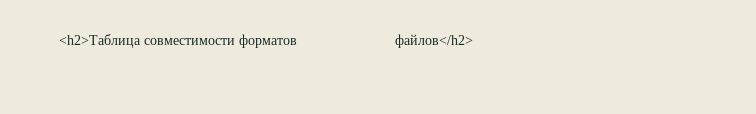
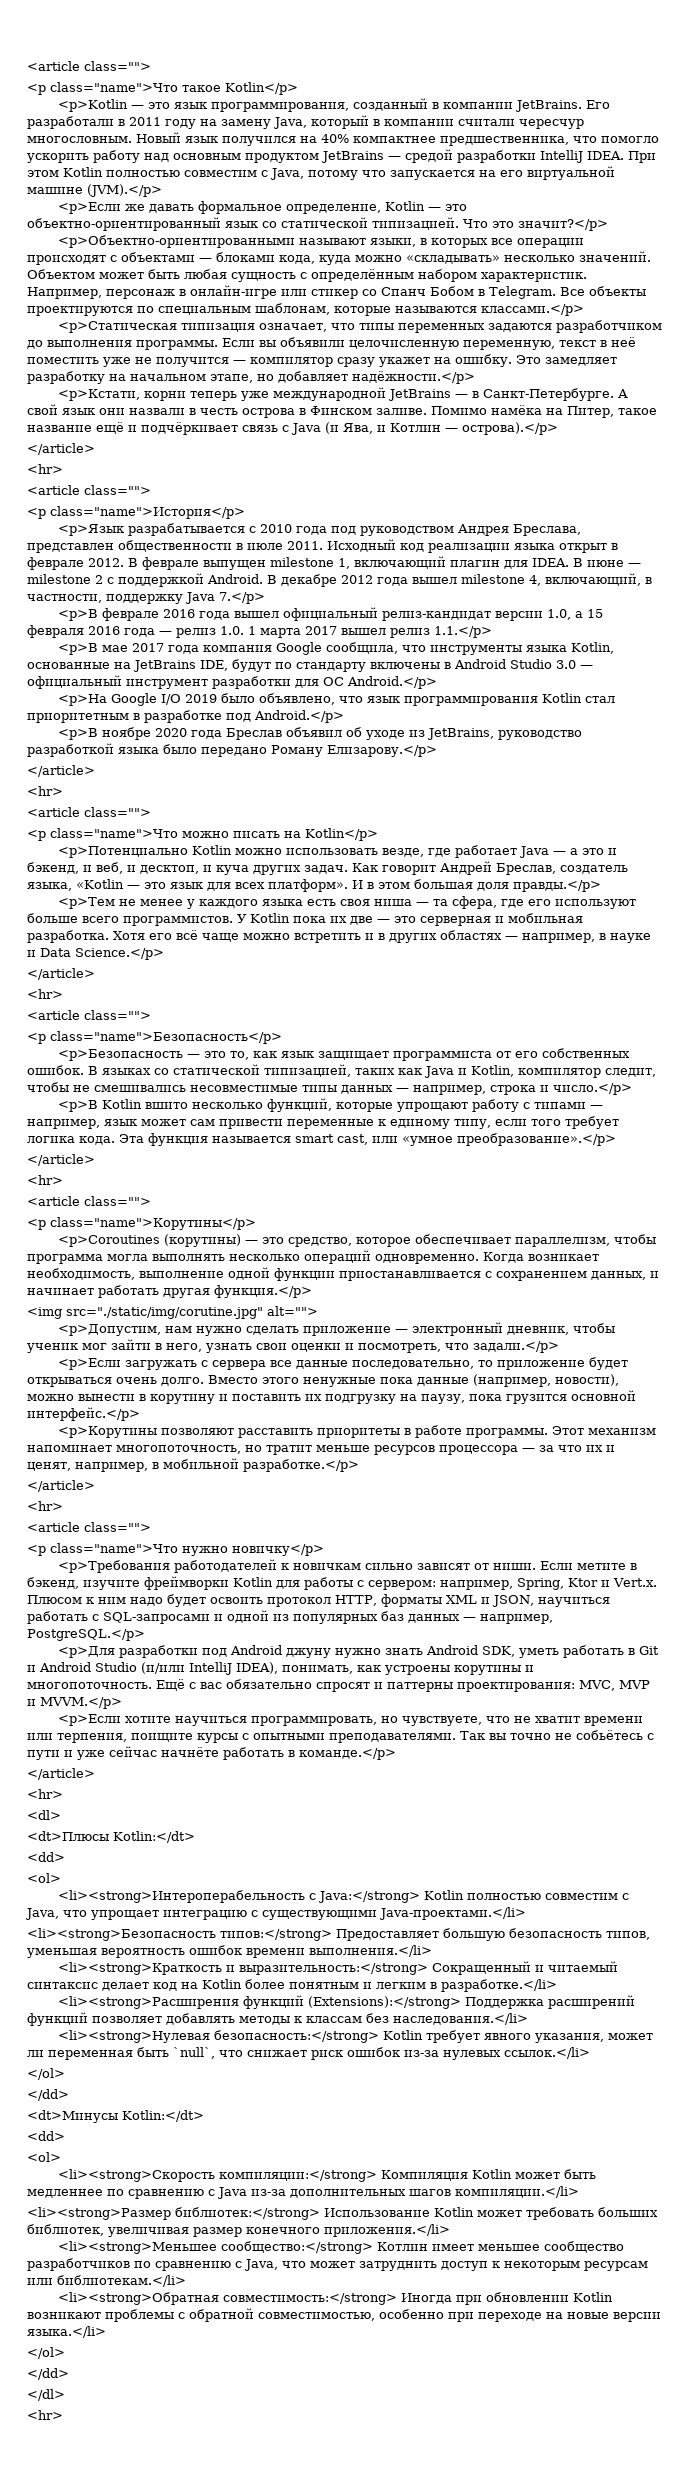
[59,34,473,48] <h2>Таблица совместимости форматов файлов</h2> -> [27,61,151,71] [27,82,298,95] [57,98,610,112] [27,115,584,129] [27,132,659,146] [27,149,656,163] [27,166,615,180] [27,184,162,197] [57,201,467,214] [27,217,608,231] [57,235,584,248] [27,251,651,265] [27,269,587,282] [27,285,646,299] [27,303,584,316] [57,320,662,333] [27,337,636,350] [27,354,617,367] [27,371,475,384] [57,387,628,401] [27,404,657,418] [27,422,558,435] [27,443,95,455] [27,464,63,474] [27,485,151,495] [27,506,245,519] [57,523,581,536] [27,539,618,553] [27,556,641,570] [27,573,652,587] [27,592,265,604] [57,607,603,621] [27,625,492,638] [57,642,614,655] [27,659,593,672] [27,675,437,689] [57,693,615,706] [27,710,344,723] [57,727,582,740] [27,743,437,757] [27,765,95,777] [27,786,63,796] [27,807,151,817] [27,828,378,841] [57,845,617,858] [27,861,628,875] [27,879,601,892] [57,896,636,909] [27,913,583,926] [27,930,651,943] [27,948,164,960] [27,968,95,980] [27,989,63,999] [27,1010,151,1020] [27,1031,282,1044] [57,1048,630,1061] [27,1064,656,1078] [27,1082,632,1095] [57,1098,603,1112] [27,1116,619,1129] [27,1133,616,1146] [27,1154,95,1166] [27,1175,63,1185] [27,1196,151,1206] [27,1217,256,1230] [57,1234,656,1247] [27,1250,599,1264] [27,1267,659,1281] [27,1285,312,1298] [27,1306,318,1319] [57,1322,615,1336] [27,1339,559,1353] [57,1357,628,1370] [27,1374,619,1387] [27,1390,636,1404] [27,1407,140,1421] [57,1425,656,1438] [27,1445,615,1455] [27,1458,359,1472] [27,1480,95,1492] [27,1501,63,1511] [27,1522,151,1532] [27,1543,324,1556] [57,1559,637,1573] [27,1576,657,1590] [27,1594,610,1607] [27,1610,553,1624] [27,1629,145,1641] [57,1645,659,1658] [27,1662,534,1675] [27,1679,650,1692] [27,1697,122,1709] [57,1714,643,1726] [27,1730,654,1743] [27,1746,396,1760] [27,1768,95,1780] [27,1789,63,1799] [27,1810,61,1820] [27,1831,195,1843] [27,1852,65,1862] [27,1873,61,1883] [57,1890,629,1903] [25,1907,526,1920] [27,1928,650,1941] [27,1945,432,1958] [57,1961,618,1975] [27,1979,557,1992] [57,1995,635,2009] [27,2012,528,2026] [57,2030,653,2043] [27,2047,590,2060] [27,2068,65,2080] [27,2089,69,2101] [27,2110,204,2123] [27,2131,65,2141] [27,2152,61,2162] [57,2169,596,2182] [27,2186,579,2199] [27,2207,658,2220] [27,2224,450,2237] [57,2241,624,2254] [27,2258,648,2271] [27,2275,186,2287] [57,2292,613,2305] [27,2308,661,2322] [27,2326,106,2338] [27,2347,65,2359] [27,2368,69,2380] [27,2389,65,2401] [27,2410,63,2420] <article class=""> // <p class="name">Что такое Kotlin</p> // <p>Kotlin — это язык программирования, созданный в компании JetBrains. Его разработали в 2011 году на замену Java, который в компании считали чересчур многословным. Новый язык получился на 40% компактнее предшественника, что помогло ускорить работу над основным продуктом JetBrains — средой разработки IntelliJ IDEA. При этом Kotlin полностью совместим с Java, потому что запускается на его виртуальной машине (JVM).</p> // <p>Если же давать формальное определение, Kotlin — это объектно-ориентированный язык со статической типизацией. Что это значит?</p> // <p>Объектно-ориентированными называют языки, в которых все операции происходят с объектами — блоками кода, куда можно «складывать» несколько значений. Объектом может быть любая сущность с определённым набором характеристик. Например, персонаж в онлайн-игре или стикер со Спанч Бобом в Telegram. Все объекты проектируются по специальным шаблонам, которые называются классами.</p> // <p>Статическая типизация означает, что типы переменных задаются разработчиком до выполнения программы. Если вы объявили целочисленную переменную, текст в неё поместить уже не получится — компилятор сразу укажет на ошибку. Это замедляет разработку на начальном этапе, но добавляет надёжности.</p> // <p>Кстати, корни теперь уже международной JetBrains — в Санкт-Петербурге. А свой язык они назвали в честь острова в Финском заливе. Помимо намёка на Питер, такое название ещё и подчёркивает связь с Java (и Ява, и Котлин — острова).</p> // </article> // <hr> // <article class=""> // <p class="name">История</p> // <p>Язык разрабатывается с 2010 года под руководством Андрея Бреслава, представлен общественности в июле 2011. Исходный код реализации языка открыт в феврале 2012. В феврале выпущен milestone 1, включающий плагин для IDEA. В июне — milestone 2 с поддержкой Android. В декабре 2012 года вышел milestone 4, включающий, в частности, поддержку Java 7.</p> // <p>В феврале 2016 года вышел официальный релиз-кандидат версии 1.0, а 15 февраля 2016 года — релиз 1.0. 1 марта 2017 вышел релиз 1.1.</p> // <p>В мае 2017 года компания Google сообщила, что инструменты языка Kotlin, основанные на JetBrains IDE, будут по стандарту включены в Android Studio 3.0 — официальный инструмент разработки для ОС Android.</p> // <p>На Google I/O 2019 было объявлено, что язык программирования Kotlin стал приоритетным в разработке под Android.</p> // <p>В ноябре 2020 года Бреслав объявил об уходе из JetBrains, руководство разработкой языка было передано Роману Елизарову.</p> // </article> // <hr> // <article class=""> // <p class="name">Что можно писать на Kotlin</p> // <p>Потенциально Kotlin можно использовать везде, где работает Java — а это и бэкенд, и веб, и десктоп, и куча других задач. Как говорит Андрей Бреслав, создатель языка, «Kotlin — это язык для всех платформ». И в этом большая доля правды.</p> // <p>Тем не менее у каждого языка есть своя ниша — та сфера, где его используют больше всего программистов. У Kotlin пока их две — это серверная и мобильная разработка. Хотя его всё чаще можно встретить и в других областях — например, в науке и Data Science.</p> // </article> // <hr> // <article class=""> // <p class="name">Безопасность</p> // <p>Безопасность — это то, как язык защищает программиста от его собственных ошибок. В языках со статической типизацией, таких как Java и Kotlin, компилятор следит, чтобы не смешивались несовместимые типы данных — например, строка и число.</p> // <p>В Kotlin вшито несколько функций, которые упрощают работу с типами — например, язык может сам привести переменные к единому типу, если того требует логика кода. Эта функция называется smart cast, или «умное преобразование».</p> // </article> // <hr> // <article class=""> // <p class="name">Корутины</p> // <p>Coroutines (корутины) — это средство, которое обеспечивает параллелизм, чтобы программа могла выполнять несколько операций одновременно. Когда возникает необходимость, выполнение одной функции приостанавливается с сохранением данных, и начинает работать другая функция.</p> // <img src="./static/img/corutine.jpg" alt=""> // <p>Допустим, нам нужно сделать приложение — электронный дневник, чтобы ученик мог зайти в него, узнать свои оценки и посмотреть, что задали.</p> // <p>Если загружать с сервера все данные последовательно, то приложение будет открываться очень долго. Вместо этого ненужные пока данные (например, новости), можно вынести в корутину и поставить их подгрузку на паузу, пока грузится основной интерфейс.</p> // <p>Корутины позволяют расставить приоритеты в работе программы. Этот механизм напоминает многопоточность, но тратит меньше ресурсов процессора — за что их и ценят, например, в мобильной разработке.</p> // </article> // <hr> // <article class=""> // <p class="name">Что нужно новичку</p> // <p>Требования работодателей к новичкам сильно зависят от ниши. Если метите в бэкенд, изучите фреймворки Kotlin для работы с сервером: например, Spring, Ktor и Vert.x. Плюсом к ним надо будет освоить протокол HTTP, форматы XML и JSON, научиться работать с SQL-запросами и одной из популярных баз данных — например, PostgreSQL.</p> // <p>Для разработки под Android джуну нужно знать Android SDK, уметь работать в Git и Android Studio (и/или IntelliJ IDEA), понимать, как устроены корутины и многопоточность. Ещё с вас обязательно спросят и паттерны проектирования: MVC, MVP и MVVM.</p> // <p>Если хотите научиться программировать, но чувствуете, что не хватит времени или терпения, поищите курсы с опытными преподавателями. Так вы точно не собьётесь с пути и уже сейчас начнёте работать в команде.</p> // </article> // <hr> // <dl> // <dt>Плюсы Kotlin:</dt> // <dd> // <ol> // <li><strong>Интероперабельность с Java:</strong> Kotlin полностью совместим с Java, что упрощает интеграцию с существующими Java-проектами.</li> // <li><strong>Безопасность типов:</strong> Предоставляет большую безопасность типов, уменьшая вероятность ошибок времени выполнения.</li> // <li><strong>Краткость и выразительность:</strong> Сокращенный и читаемый синтаксис делает код на Kotlin более понятным и легким в разработке.</li> // <li><strong>Расширения функций (Extensions):</strong> Поддержка расширений функций позволяет добавлять методы к классам без наследования.</li> // <li><strong>Нулевая безопасность:</strong> Kotlin требует явного указания, может ли переменная быть `null`, что снижает риск ошибок из-за нулевых ссылок.</li> // </ol> // </dd> // <dt>Минусы Kotlin:</dt> // <dd> // <ol> // <li><strong>Скорость компиляции:</strong> Компиляция Kotlin может быть медленнее по сравнению с Java из-за дополнительных шагов компиляции.</li> // <li><strong>Размер библиотек:</strong> Использование Kotlin может требовать больших библиотек, увеличивая размер конечного приложения.</li> // <li><strong>Меньшее сообщество:</strong> Котлин имеет меньшее сообщество разработчиков по сравнению с Java, что может затруднить доступ к некоторым ресурсам или библиотекам.</li> // <li><strong>Обратная совместимость:</strong> Иногда при обновлении Kotlin возникают проблемы с обратной совместимостью, особенно при переходе на новые версии языка.</li> // </ol> // </dd> // </dl> // <hr>

